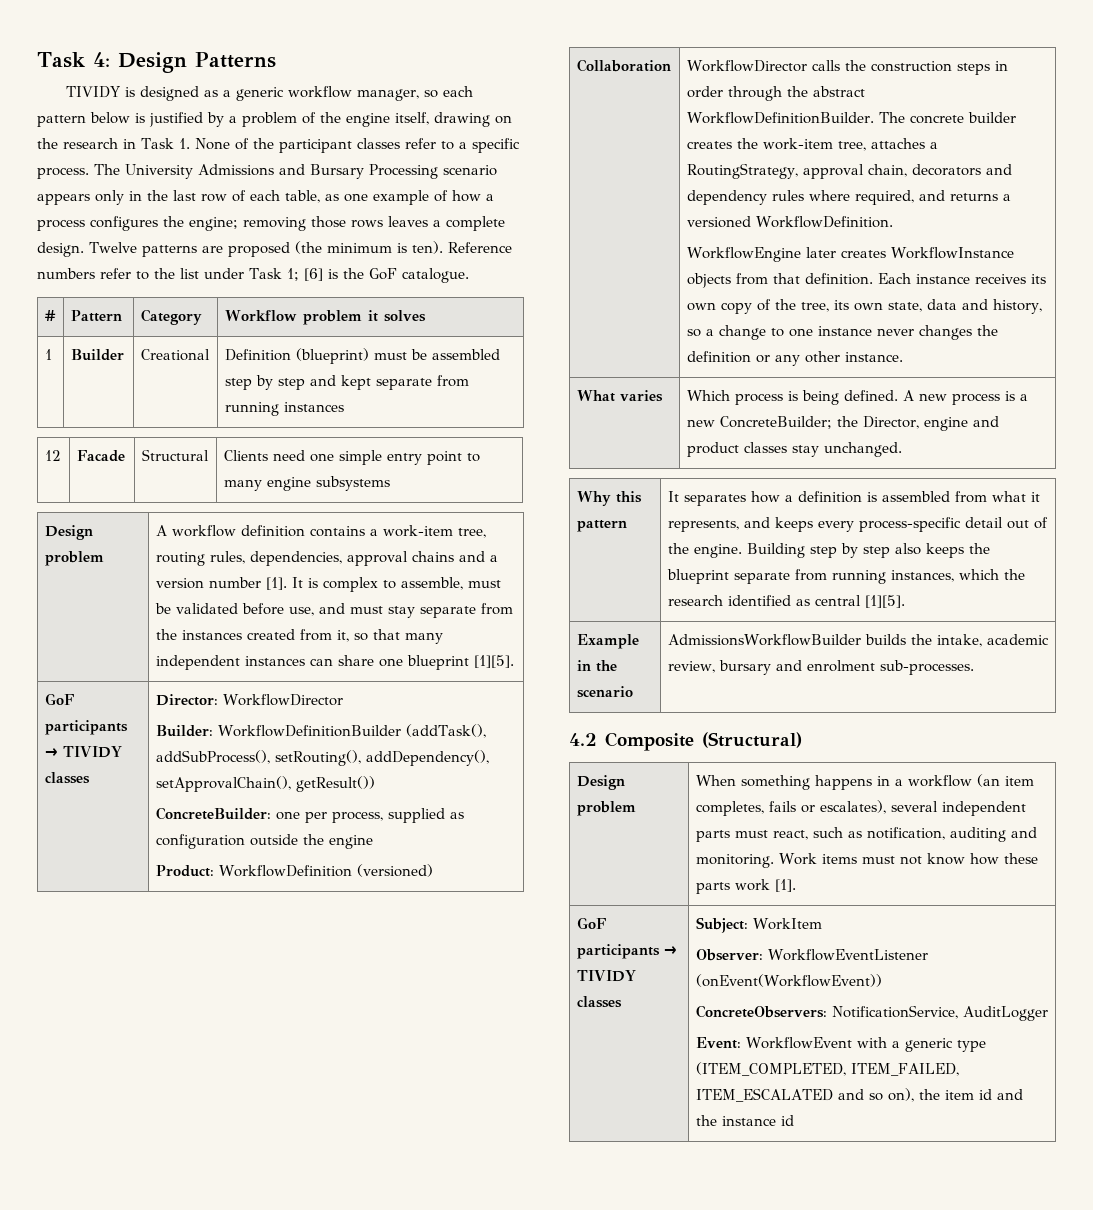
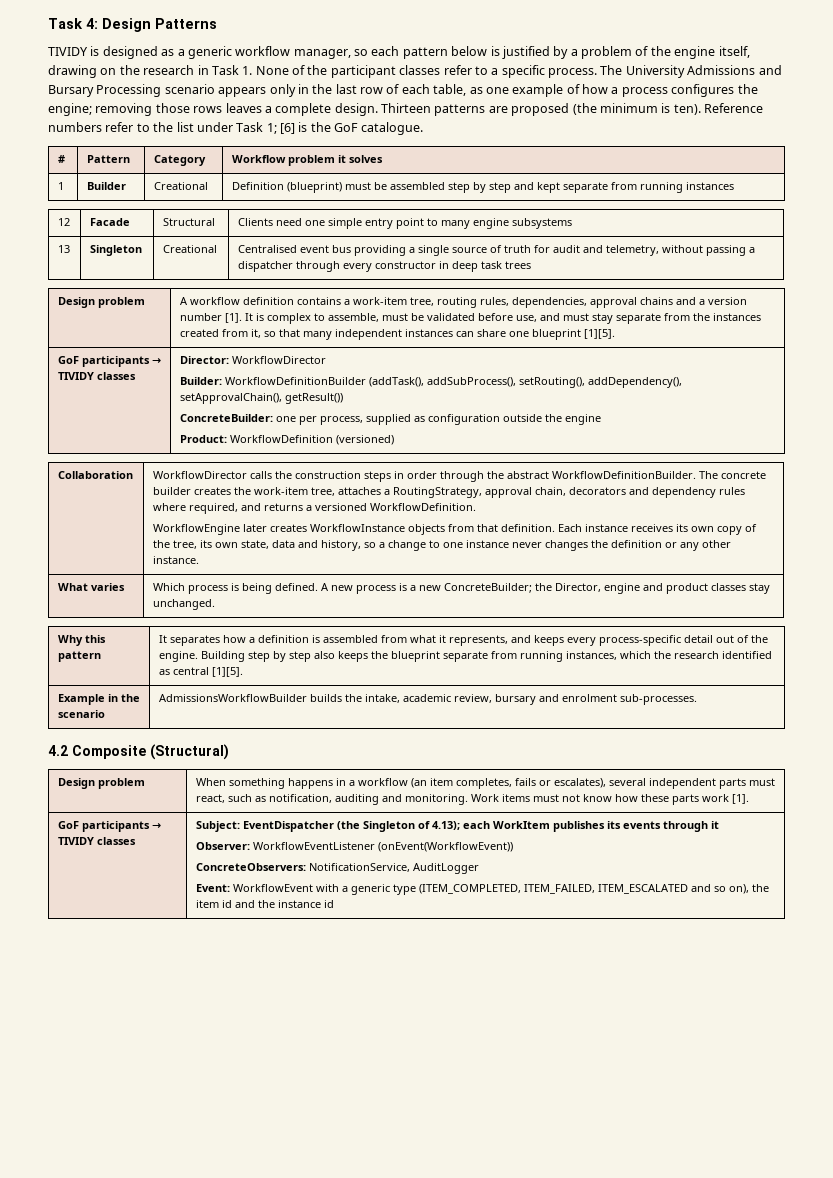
[89,242,137,253] Twelve -> [381,103,431,113] Thirteen
(390, 483) none -> [57,245,70,253] [89,245,142,256] [162,245,217,253] [237,245,755,256] [237,261,531,272] // 13 | Singleton | Creational | Centralised event bus providing a single source of truth for audit and telemetry, without passing a dispatcher through every constructor in deep task trees
[752,918,822,930] WorkItem -> [242,821,719,832] EventDispatcher (the Singleton of 4.13); each WorkItem publishes its events through it

